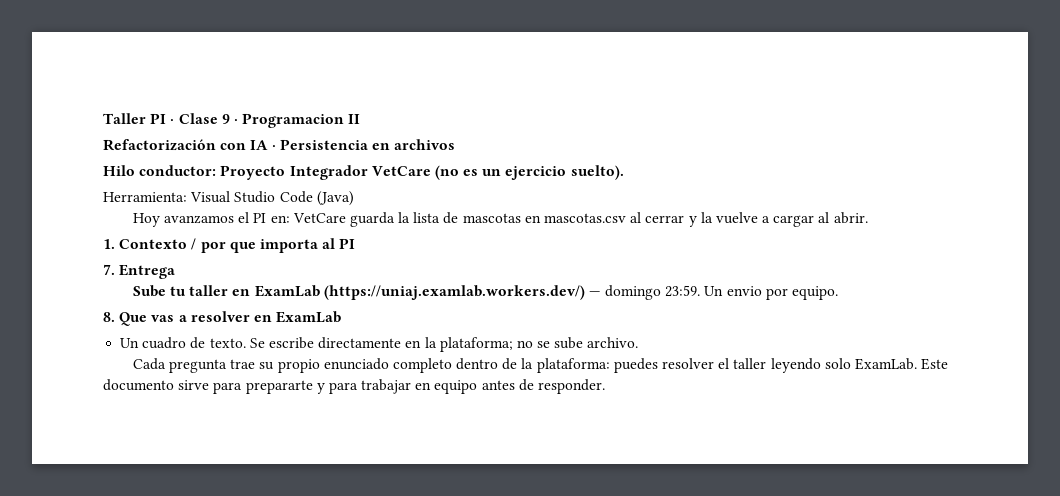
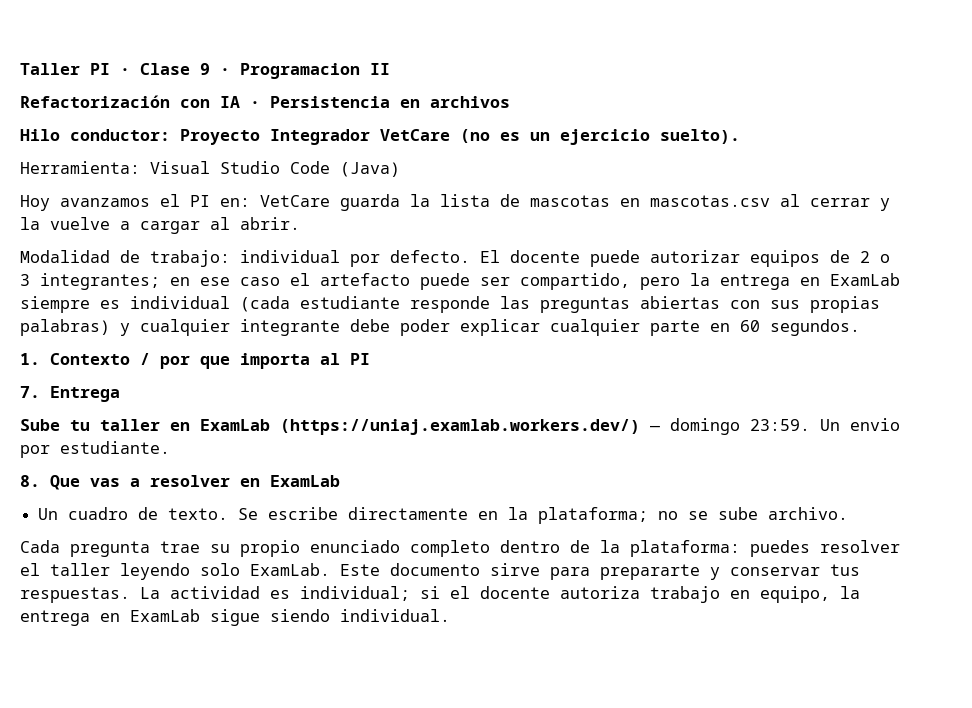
(868, 218) none -> [20,250,890,267] [20,273,900,290] [20,296,880,313] [20,319,860,336] // Modalidad de trabajo: individual por defecto. El docente puede autorizar equipos de 2 o 3 integrantes; en ese caso el artefacto puede ser compartido, pero la entrega en ExamLab siempre es individual (cada estudiante responde las preguntas abiertas con sus propias palabras) y cualquier integrante debe poder explicar cualquier parte en 60 segundos.
[792,286,839,300] equipo. -> [60,441,170,454] estudiante.
[328,379,606,394] para trabajar en equipo antes de responder. -> [730,564,860,576] [20,586,860,603] [20,609,450,626] conservar tus respuestas. La actividad es individual; si el docente autoriza trabajo en equipo, la entrega en ExamLab sigue siendo individual.

